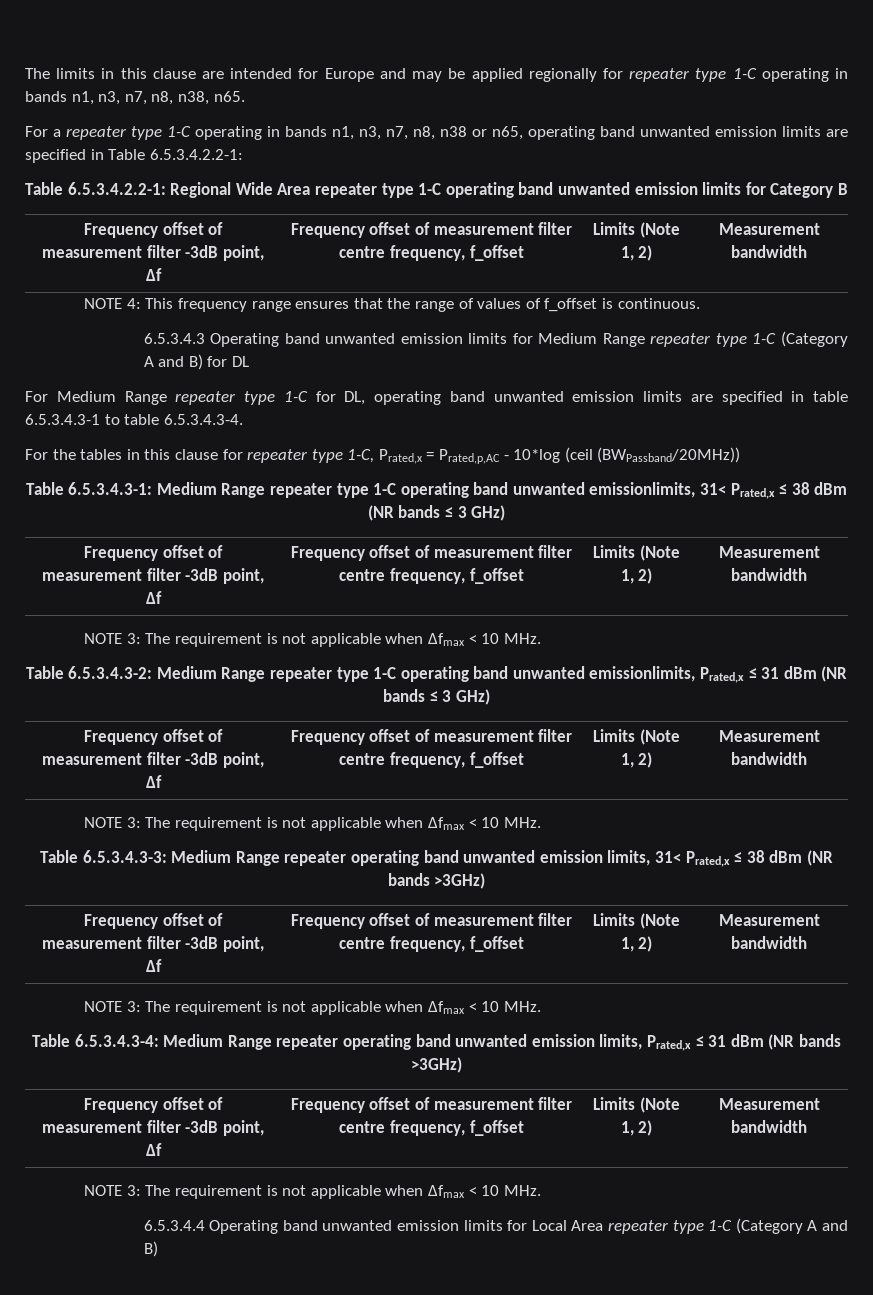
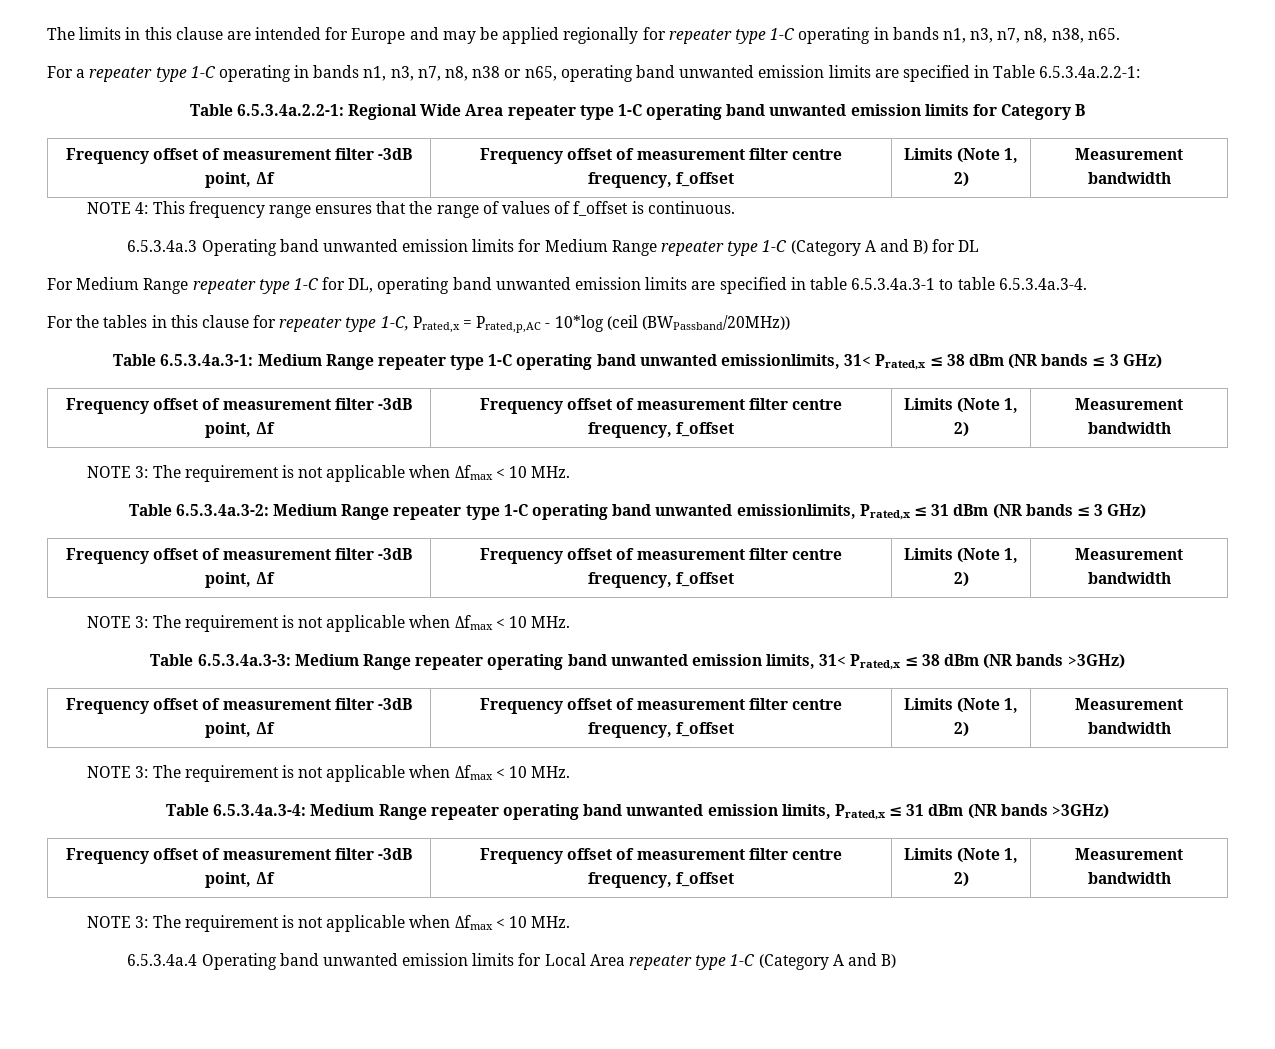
[149,149,243,160] [25,182,166,195] 6.5.3.4.2.2-1: // Table 6.5.3.4.2.2-1: -> [1039,66,1141,78] [189,104,344,116] 6.5.3.4a.2.2-1: // Table 6.5.3.4a.2.2-1:
[143,333,205,344] 6.5.3.4.3 -> [127,240,198,252] 6.5.3.4a.3
[25,414,100,425] 6.5.3.4.3-1 -> [851,278,936,290] 6.5.3.4a.3-1
[163,414,243,425] 6.5.3.4.3-4. -> [998,278,1087,290] 6.5.3.4a.3-4.
[68,482,153,495] 6.5.3.4.3-1: -> [160,354,254,366] 6.5.3.4a.3-1:
[68,666,153,679] 6.5.3.4.3-2: -> [175,504,269,516] 6.5.3.4a.3-2:
[82,850,167,863] 6.5.3.4.3-3: -> [197,654,291,666] 6.5.3.4a.3-3:
[74,1034,159,1047] 6.5.3.4.3-4: -> [213,804,307,816] 6.5.3.4a.3-4:
[143,1220,205,1231] 6.5.3.4.4 -> [127,954,198,966] 6.5.3.4a.4

